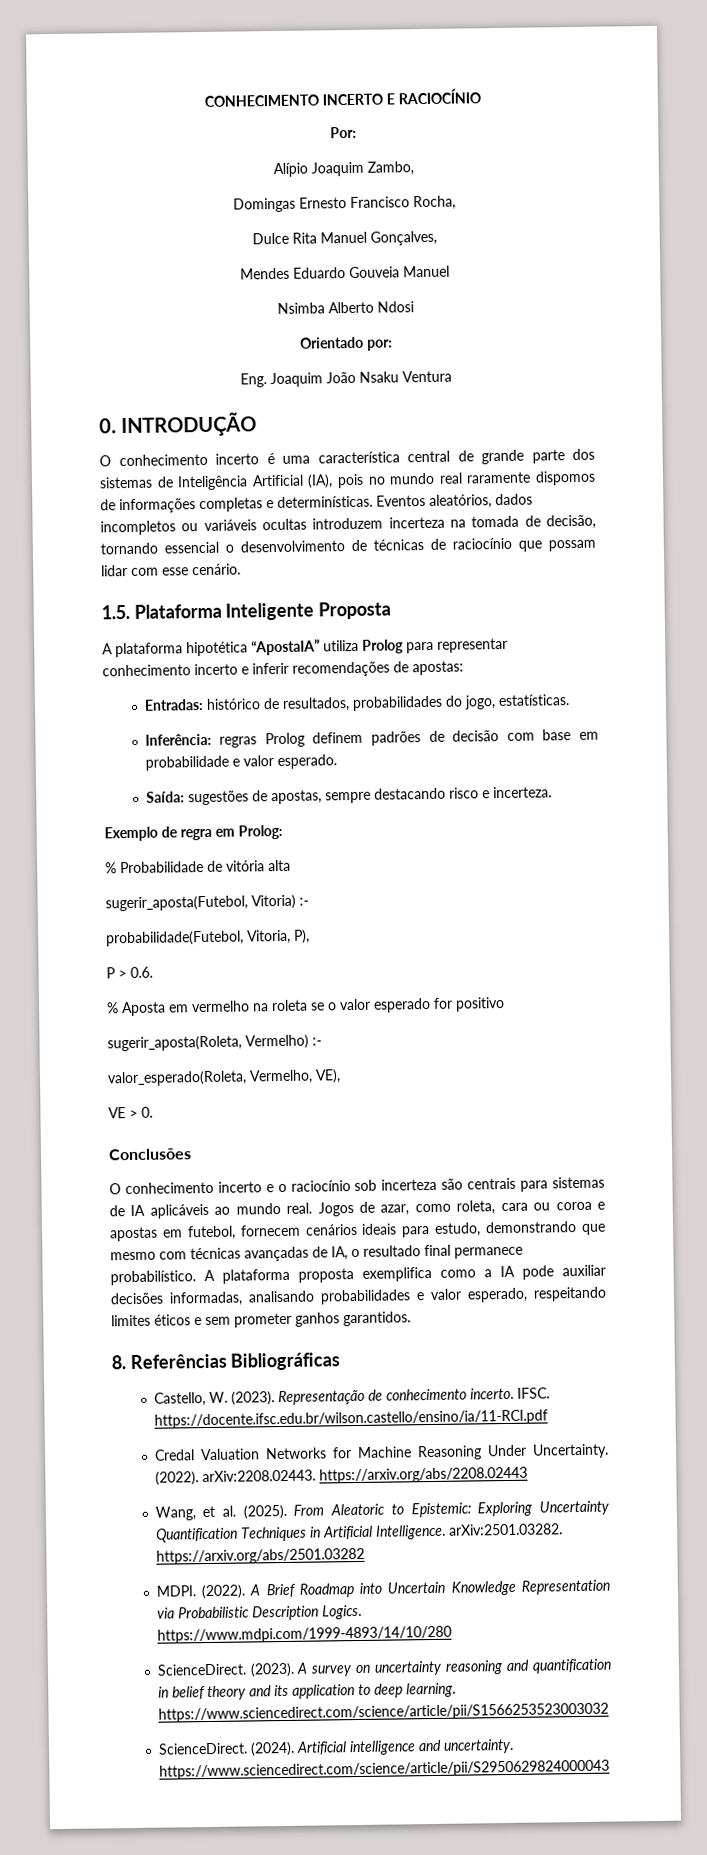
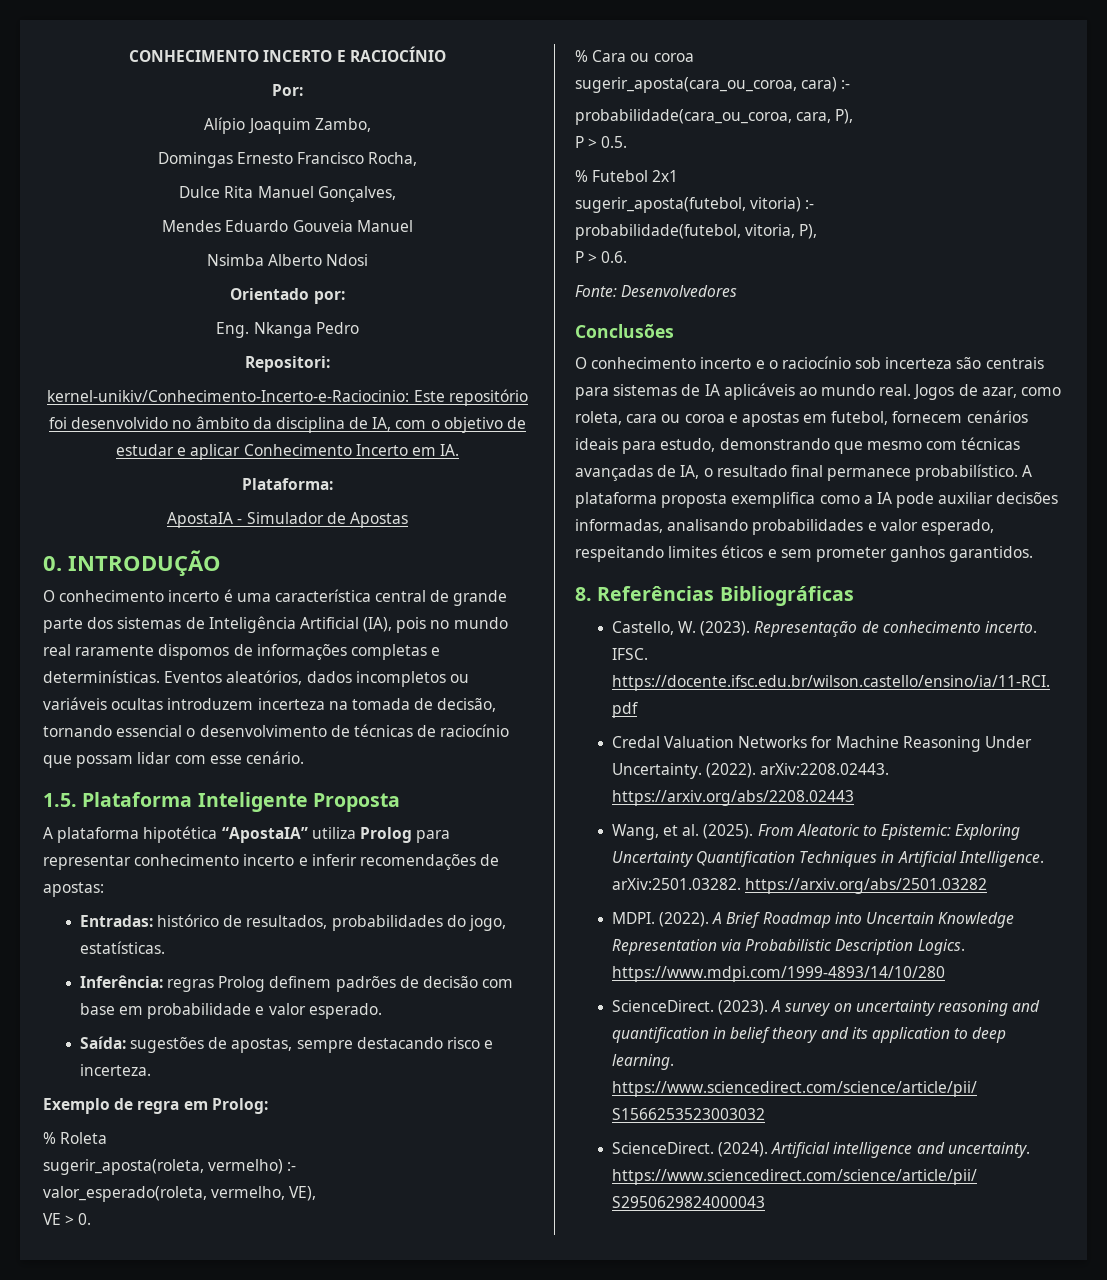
[270,370,452,388] Joaquim João Nsaku Ventura -> [253,322,359,338] [245,356,330,372] [47,389,528,406] [48,416,527,433] [115,444,460,460] [242,478,333,490] [167,512,408,528] Nkanga Pedro // Repositori: // kernel-unikiv/Conhecimento-Incerto-e-Raciocinio: Este repositório foi desenvolvido no âmbito da disciplina de IA, com o objetivo de estudar e aplicar Conhecimento Incerto em IA. // Plataforma: // ApostaIA - Simulador de Apostas
[120,859,291,874] [105,894,309,912] [106,929,310,947] [106,966,153,979] [106,996,505,1017] [107,1034,322,1052] [107,1069,341,1087] [108,1106,153,1119] Probabilidade de vitória alta // sugerir_aposta(Futebol, Vitoria) :- // probabilidade(Futebol, Vitoria, P), // P > 0.6. // % Aposta em vermelho na roleta se o valor esperado for positivo // sugerir_aposta(Roleta, Vermelho) :- // valor_esperado(Roleta, Vermelho, VE), // VE > 0. -> [60,1132,108,1144] [43,1159,297,1175] [43,1186,317,1202] [43,1213,92,1225] [575,50,694,62] [575,77,851,93] [575,109,854,125] [575,136,628,148] [575,170,679,182] [575,197,815,213] [575,224,818,240] [575,251,628,263] [575,285,738,297] Roleta // sugerir_aposta(roleta, vermelho) :- // valor_esperado(roleta, vermelho, VE), // VE > 0. // % Cara ou coroa // sugerir_aposta(cara_ou_coroa, cara) :- // probabilidade(cara_ou_coroa, cara, P), // P > 0.5. // % Futebol 2x1 // sugerir_aposta(futebol, vitoria) :- // probabilidade(futebol, vitoria, P), // P > 0.6. // Fonte: Desenvolvedores

